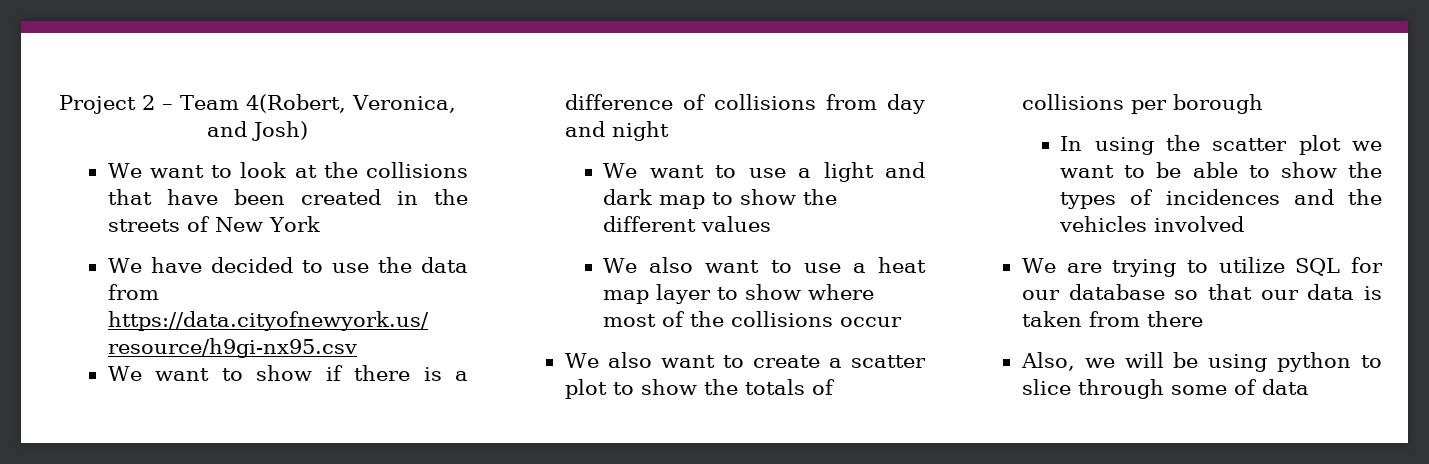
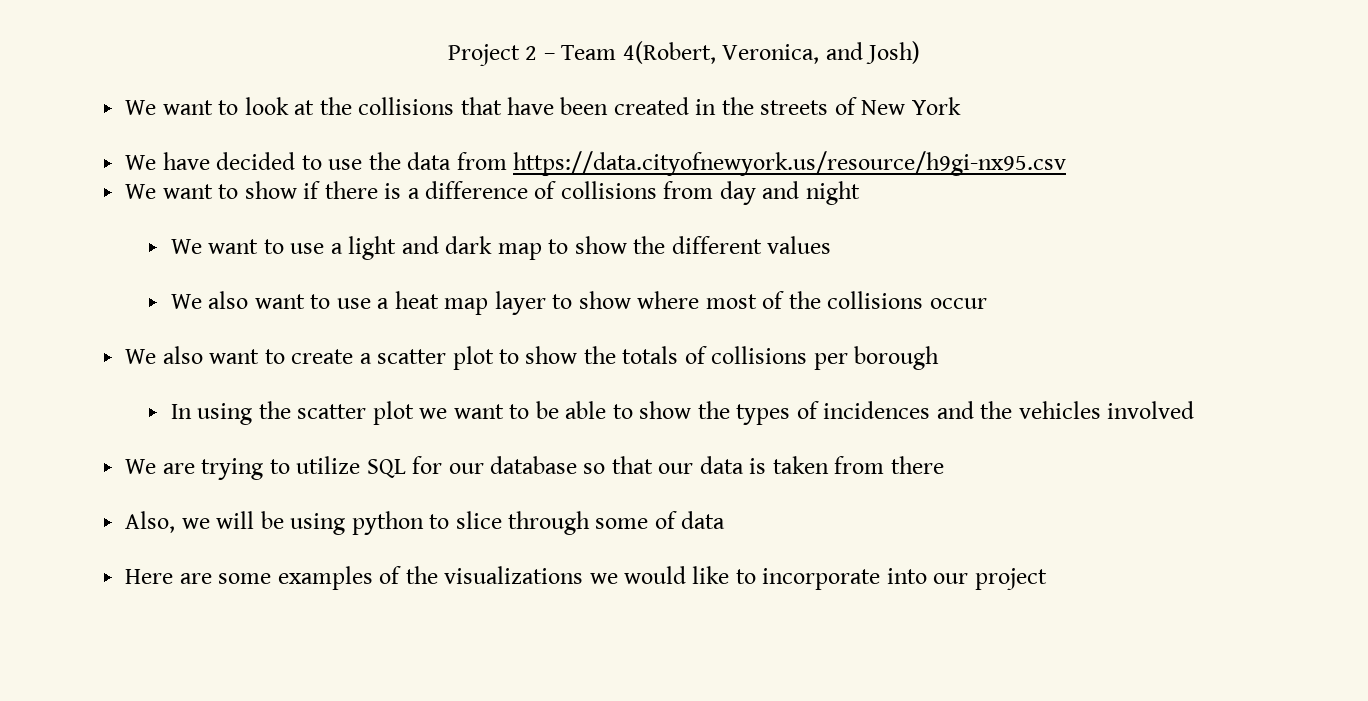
(1309, 387) none -> [125,566,1047,590] // Here are some examples of the visualizations we would like to incorporate into our project

